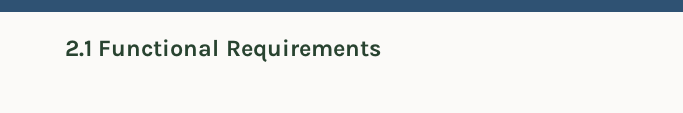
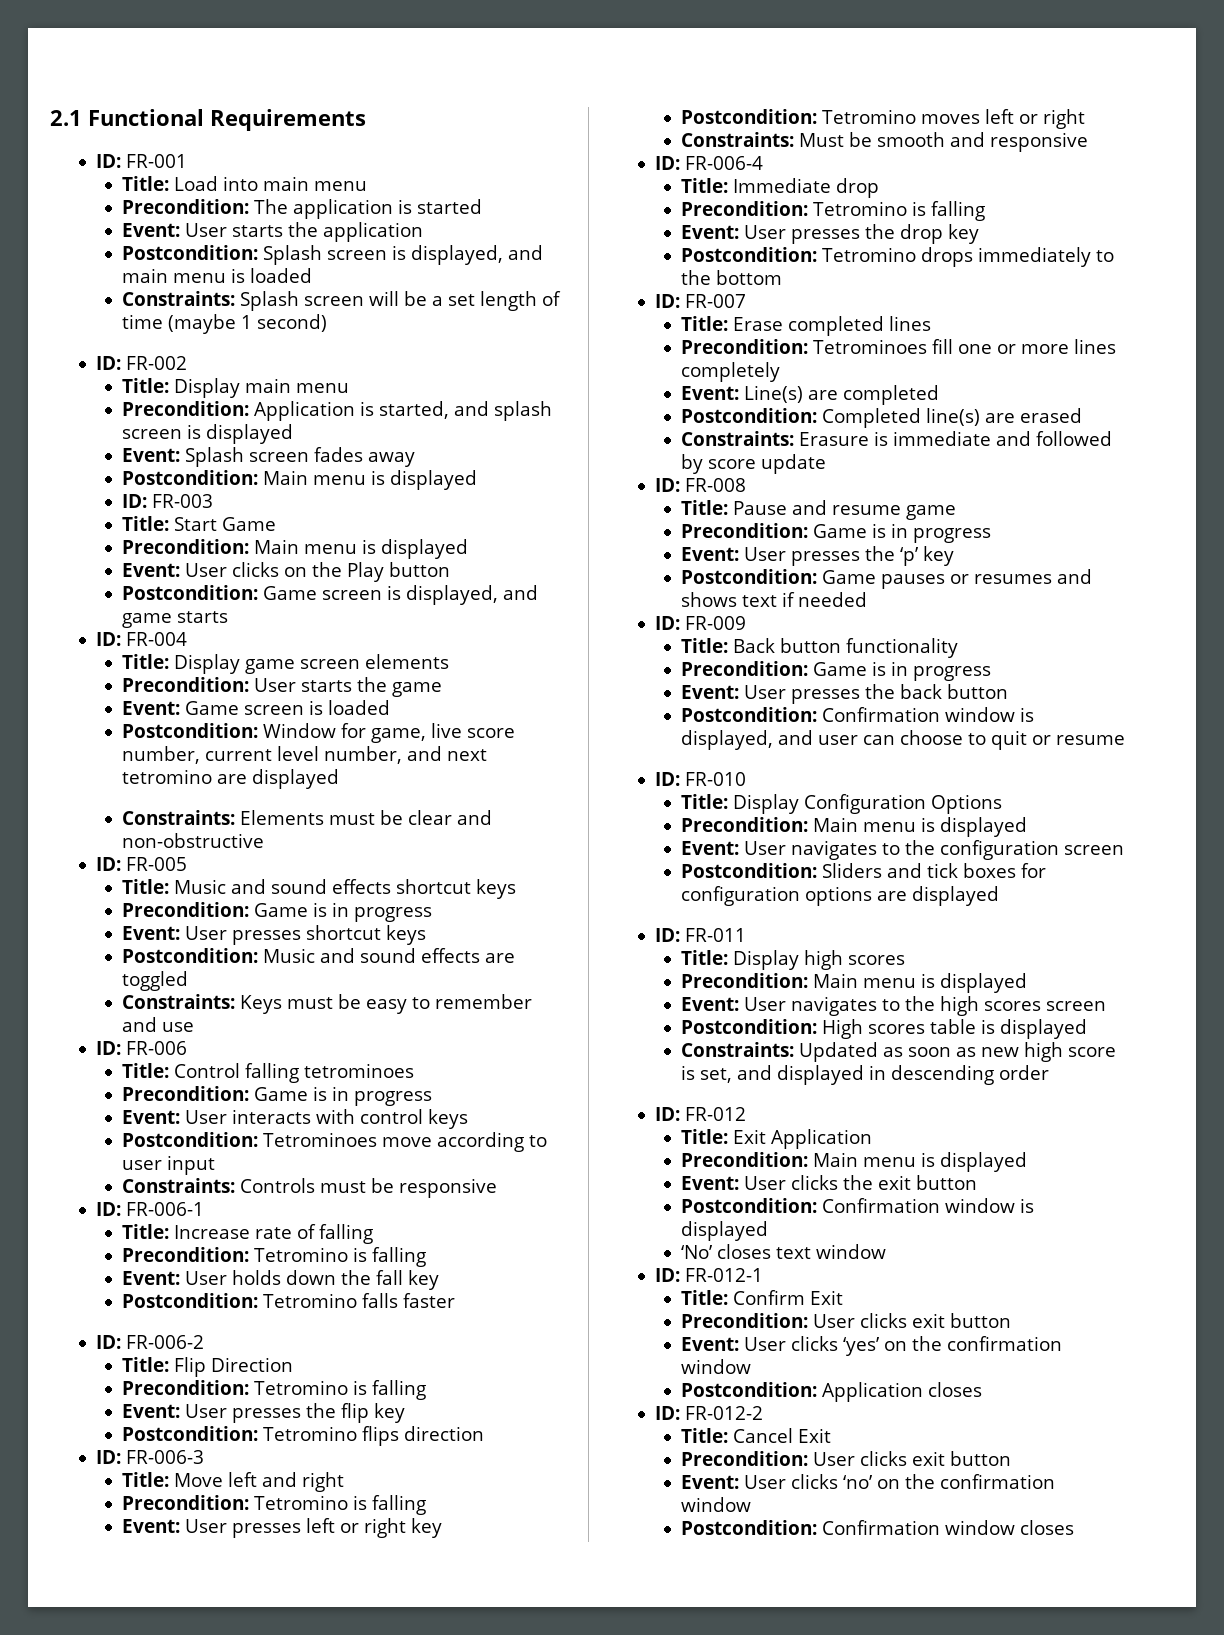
(381, 50) none -> [96,154,188,168] [121,176,367,191] [121,199,482,219] [121,222,423,242] [121,245,543,265] [121,268,312,283] [121,291,561,311] [121,314,327,334] [96,356,188,370] [121,378,349,398] [121,401,552,421] [121,424,293,444] [121,447,415,467] [121,470,477,490] [121,494,213,508] [121,516,276,531] [121,539,468,559] [121,562,450,582] [121,585,538,605] [121,611,228,628] [96,632,188,646] [121,654,449,674] [121,677,442,697] [121,700,390,715] [121,723,515,743] [121,746,487,764] [121,769,339,789] [121,810,492,825] [121,833,264,848] [96,857,188,871] [121,879,516,899] [121,902,432,922] [121,925,426,945] [121,948,515,963] [121,971,188,991] [121,994,532,1014] [121,1017,194,1032] [96,1041,188,1055] [121,1063,414,1083] [121,1086,432,1106] [121,1109,468,1129] [121,1132,547,1152] [121,1155,215,1175] [121,1178,497,1198] [96,1202,205,1216] [121,1224,373,1244] [121,1247,426,1267] [121,1270,439,1290] [121,1293,455,1308] [96,1335,205,1349] [121,1357,293,1377] [121,1380,426,1400] [121,1403,405,1423] [121,1426,484,1446] [96,1450,205,1464] [121,1472,344,1492] [121,1495,426,1515] [121,1518,442,1538] [680,109,1085,129] [680,132,1088,152] [655,156,764,170] [680,178,879,198] [680,201,985,221] [680,224,979,244] [680,247,1114,267] [680,270,782,285] [655,294,747,308] [680,316,931,336] [680,339,1116,354] [680,362,780,382] [680,385,939,405] [680,408,1082,428] [680,431,1112,446] [680,454,826,474] [655,478,747,492] [680,500,956,520] [680,523,991,543] [680,546,954,566] [680,569,1092,589] [680,592,867,607] [655,616,747,630] [680,638,958,658] [680,661,991,681] [680,684,1008,704] [680,707,1034,722] [680,730,1125,750] [655,772,747,786] [680,794,1002,814] [680,817,1027,837] [680,840,1124,860] [680,863,1046,878] [680,886,999,906] [655,928,747,942] [680,950,905,970] [680,973,1027,993] [680,996,1106,1016] [680,1019,1087,1039] [680,1042,1116,1062] [680,1065,1049,1085] [655,1107,747,1121] [680,1129,872,1149] [680,1152,1027,1172] [680,1175,977,1190] [680,1198,1034,1213] [680,1221,768,1241] [680,1244,886,1259] [655,1268,764,1282] [680,1290,843,1305] [680,1313,1011,1328] [680,1336,1062,1356] [680,1359,751,1374] [680,1382,982,1402] [655,1406,764,1420] [680,1428,831,1443] [680,1451,1011,1466] [680,1474,1055,1489] [680,1497,751,1512] [680,1520,1074,1535] // ID: FR-001 // Title: Load into main menu // Precondition: The application is started // Event: User starts the application // Postcondition: Splash screen is displayed, and main menu is loaded // Constraints: Splash screen will be a set length of time (maybe 1 second) // ID: FR-002 // Title: Display main menu // Precondition: Application is started, and splash screen is displayed // Event: Splash screen fades away // Postcondition: Main menu is displayed // ID: FR-003 // Title: Start Game // Precondition: Main menu is displayed // Event: User clicks on the Play button // Postcondition: Game screen is displayed, and game starts // ID: FR-004 // Title: Display game screen elements // Precondition: User starts the game // Event: Game screen is loaded // Postcondition: Window for game, live score number, current level number, and next tetromino are displayed // Constraints: Elements must be clear and non-obstructive // ID: FR-005 // Title: Music and sound effects shortcut keys // Precondition: Game is in progress // Event: User presses shortcut keys // Postcondition: Music and sound effects are toggled // Constraints: Keys must be easy to remember and use // ID: FR-006 // Title: Control falling tetrominoes // Precondition: Game is in progress // Event: User interacts with control keys // Postcondition: Tetrominoes move according to user input // Constraints: Controls must be responsive // ID: FR-006-1 // Title: Increase rate of falling // Precondition: Tetromino is falling // Event: User holds down the fall key // Postcondition: Tetromino falls faster // ID: FR-006-2 // Title: Flip Direction // Precondition: Tetromino is falling // Event: User presses the flip key // Postcondition: Tetromino flips direction // ID: FR-006-3 // Title: Move left and right // Precondition: Tetromino is falling // Event: User presses left or right key // Postcondition: Tetromino moves left or right // Constraints: Must be smooth and responsive // ID: FR-006-4 // Title: Immediate drop // Precondition: Tetromino is falling // Event: User presses the drop key // Postcondition: Tetromino drops immediately to the bottom // ID: FR-007 // Title: Erase completed lines // Precondition: Tetrominoes fill one or more lines completely // Event: Line(s) are completed // Postcondition: Completed line(s) are erased // Constraints: Erasure is immediate and followed by score update // ID: FR-008 // Title: Pause and resume game // Precondition: Game is in progress // Event: User presses the ‘p’ key // Postcondition: Game pauses or resumes and shows text if needed // ID: FR-009 // Title: Back button functionality // Precondition: Game is in progress // Event: User presses the back button // Postcondition: Confirmation window is displayed, and user can choose to quit or resume // ID: FR-010 // Title: Display Configuration Options // Precondition: Main menu is displayed // Event: User navigates to the configuration screen // Postcondition: Sliders and tick boxes for configuration options are displayed // ID: FR-011 // Title: Display high scores // Precondition: Main menu is displayed // Event: User navigates to the high scores screen // Postcondition: High scores table is displayed // Constraints: Updated as soon as new high score is set, and displayed in descending order // ID: FR-012 // Title: Exit Application // Precondition: Main menu is displayed // Event: User clicks the exit button // Postcondition: Confirmation window is displayed // ‘No’ closes text window // ID: FR-012-1 // Title: Confirm Exit // Precondition: User clicks exit button // Event: User clicks ‘yes’ on the confirmation window // Postcondition: Application closes // ID: FR-012-2 // Title: Cancel Exit // Precondition: User clicks exit button // Event: User clicks ‘no’ on the confirmation window // Postcondition: Confirmation window closes

